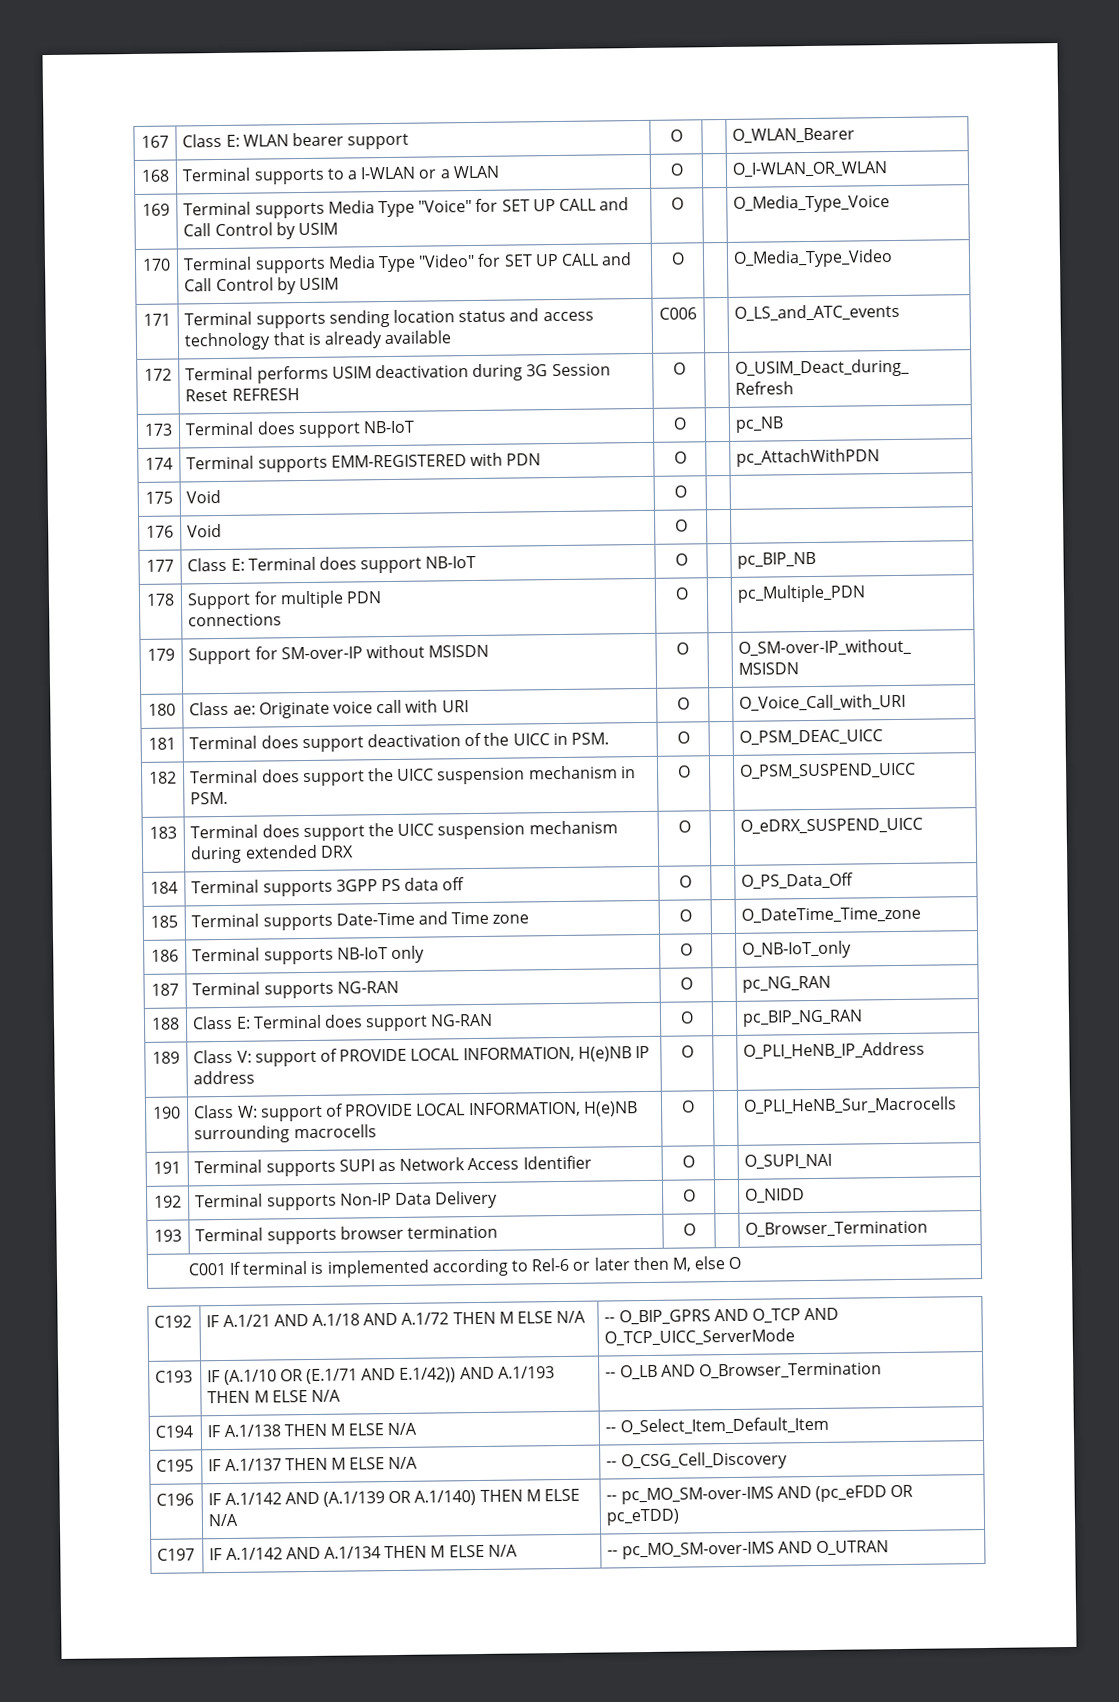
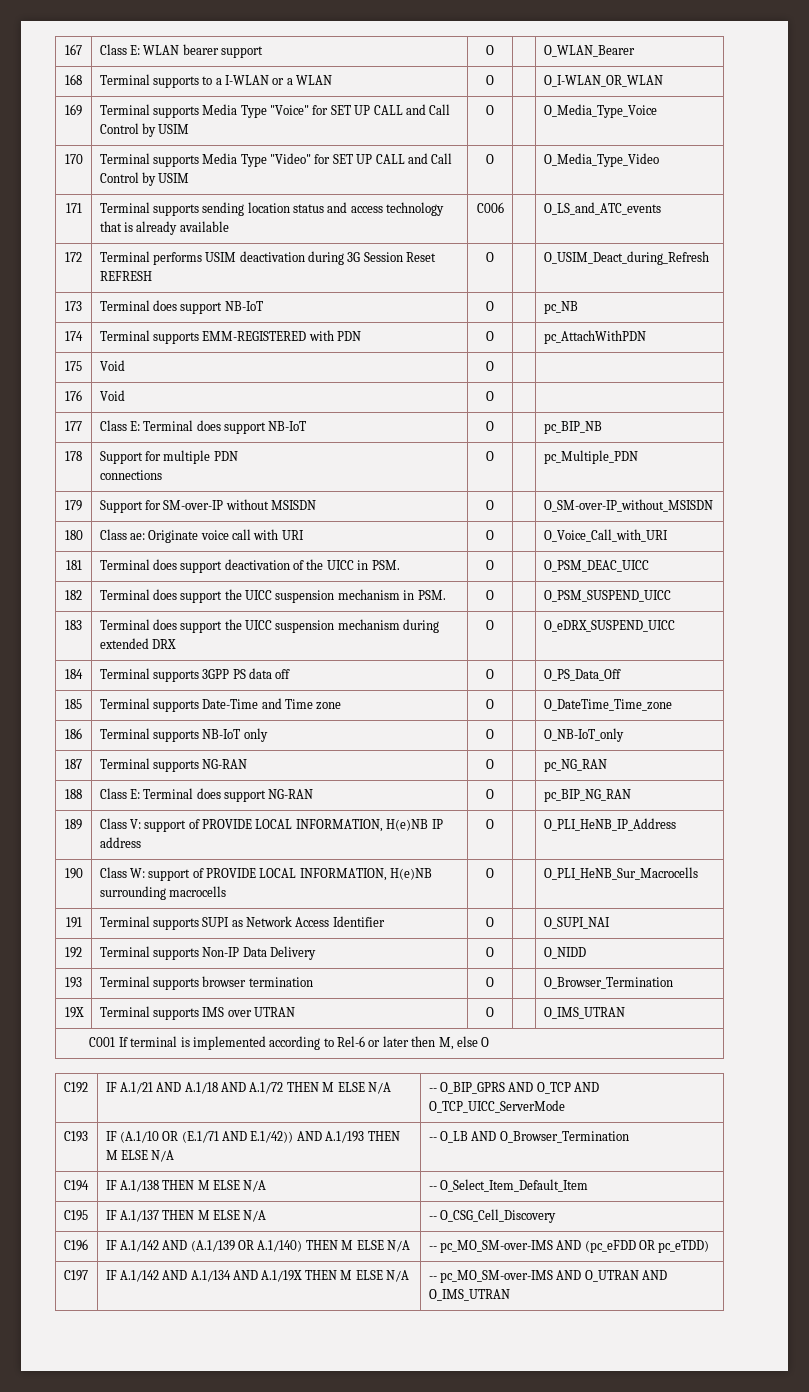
(929, 1229) none -> [64,1007,84,1018] [99,1006,296,1020] [486,1007,494,1017] [543,1007,625,1019] // 19X | Terminal supports IMS over UTRAN | O | | O_IMS_UTRAN
(382, 1552) none -> [233,1270,303,1282] AND A.1/19X
(890, 1548) none -> [642,1270,668,1280] [428,1289,510,1301] AND O_IMS_UTRAN

